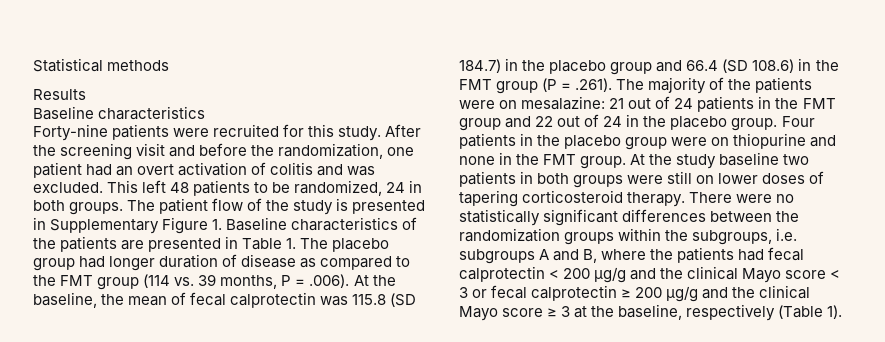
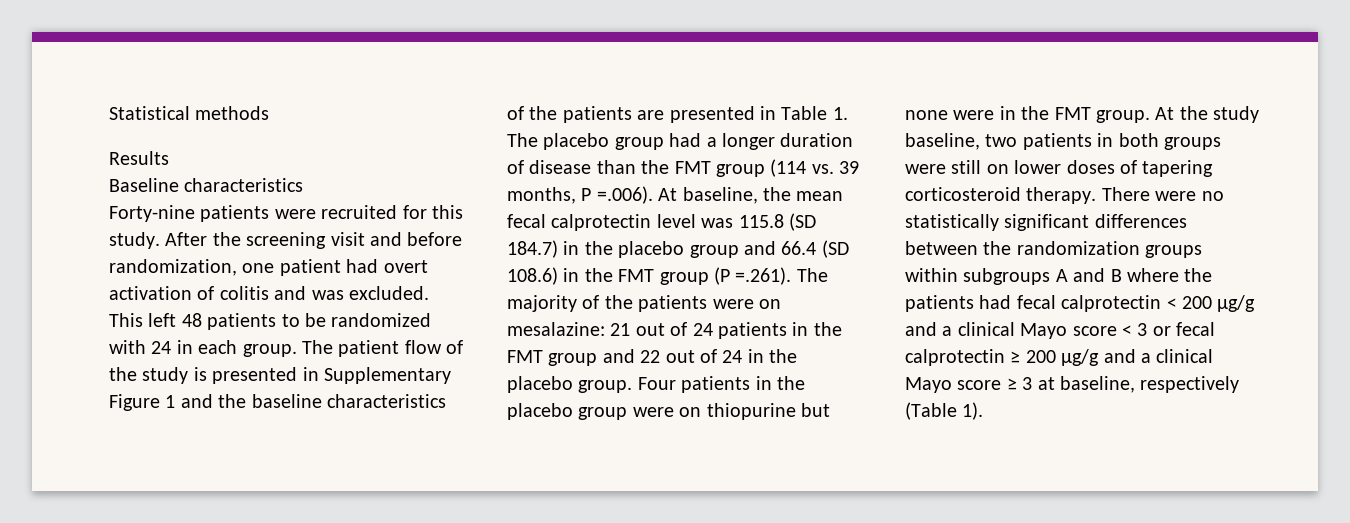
[251,145,275,156] the -> (463, 239) none
[116,166,134,176] an -> (379, 266) none
[294,180,423,196] [33,200,124,215] randomized, 24 in both groups. -> [331,313,432,327] [109,340,297,357] randomized with 24 in each group.
[212,217,288,231] 1. Baseline -> [165,394,322,408] 1 and the baseline
(106, 262) none -> [706,137,717,147] a
[300,256,411,270] as compared to -> [596,160,636,174] than
[295,274,396,288] = .006). At the -> [596,186,678,204] =.006). At
[171,292,317,308] of fecal calprotectin -> [507,214,696,231] fecal calprotectin level
[561,78,613,92] = .261). -> [735,267,792,285] =.261).
[810,135,837,147] [459,156,495,165] and none -> [801,403,830,417] [905,110,995,120] but none were
[719,152,780,166] baseline -> [905,133,980,150] baseline,
[665,228,798,245] the subgroups, i.e. -> (958, 275) none
[583,249,598,263] B, -> [1110,269,1122,282] B
[660,268,684,279] the -> [942,326,953,336] a
[732,287,756,298] the -> [1141,353,1151,363] a
[591,306,615,317] the -> (1055, 383) none

